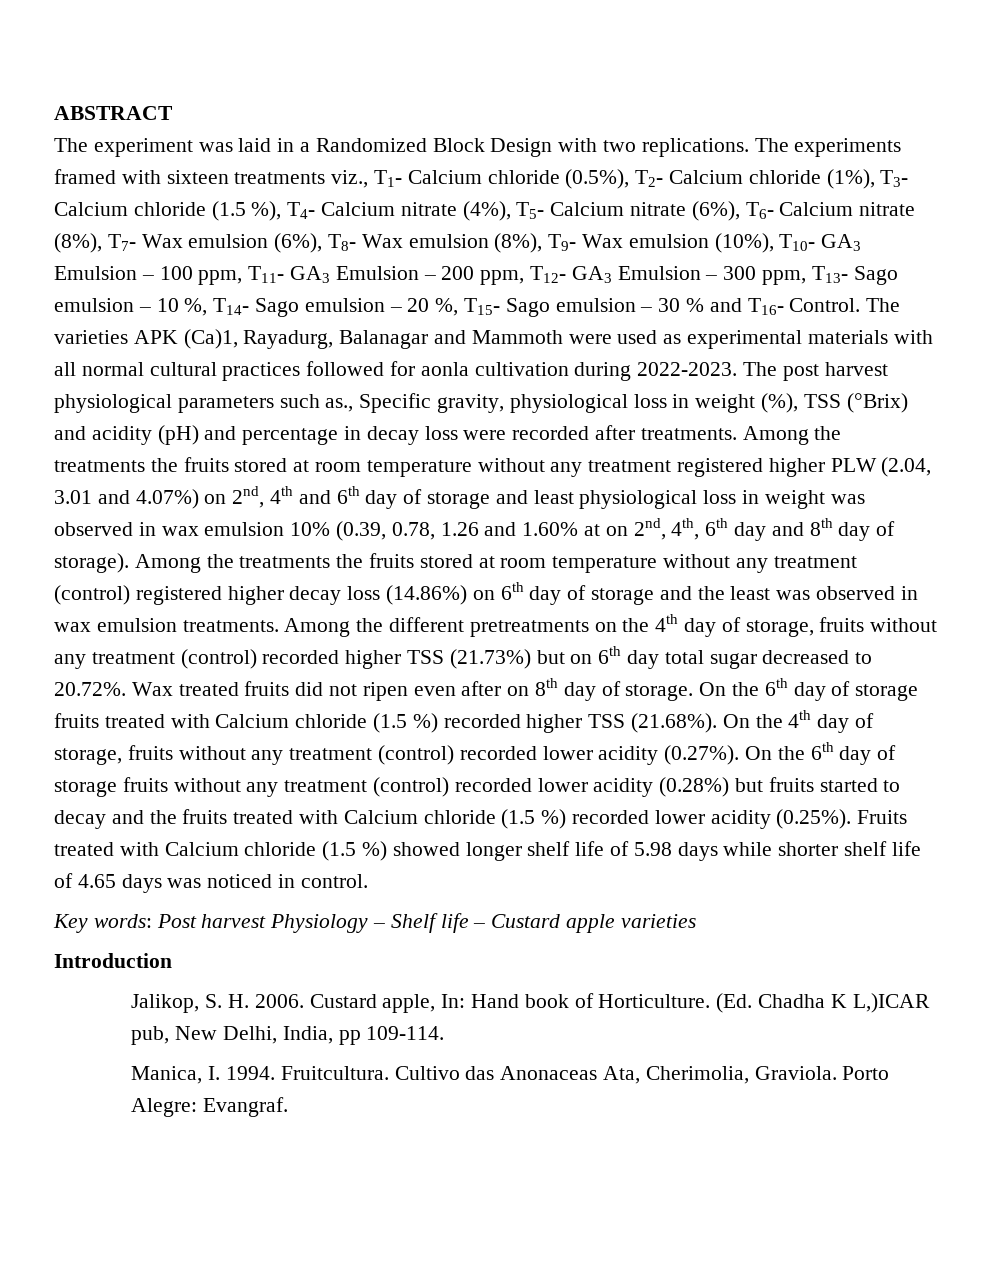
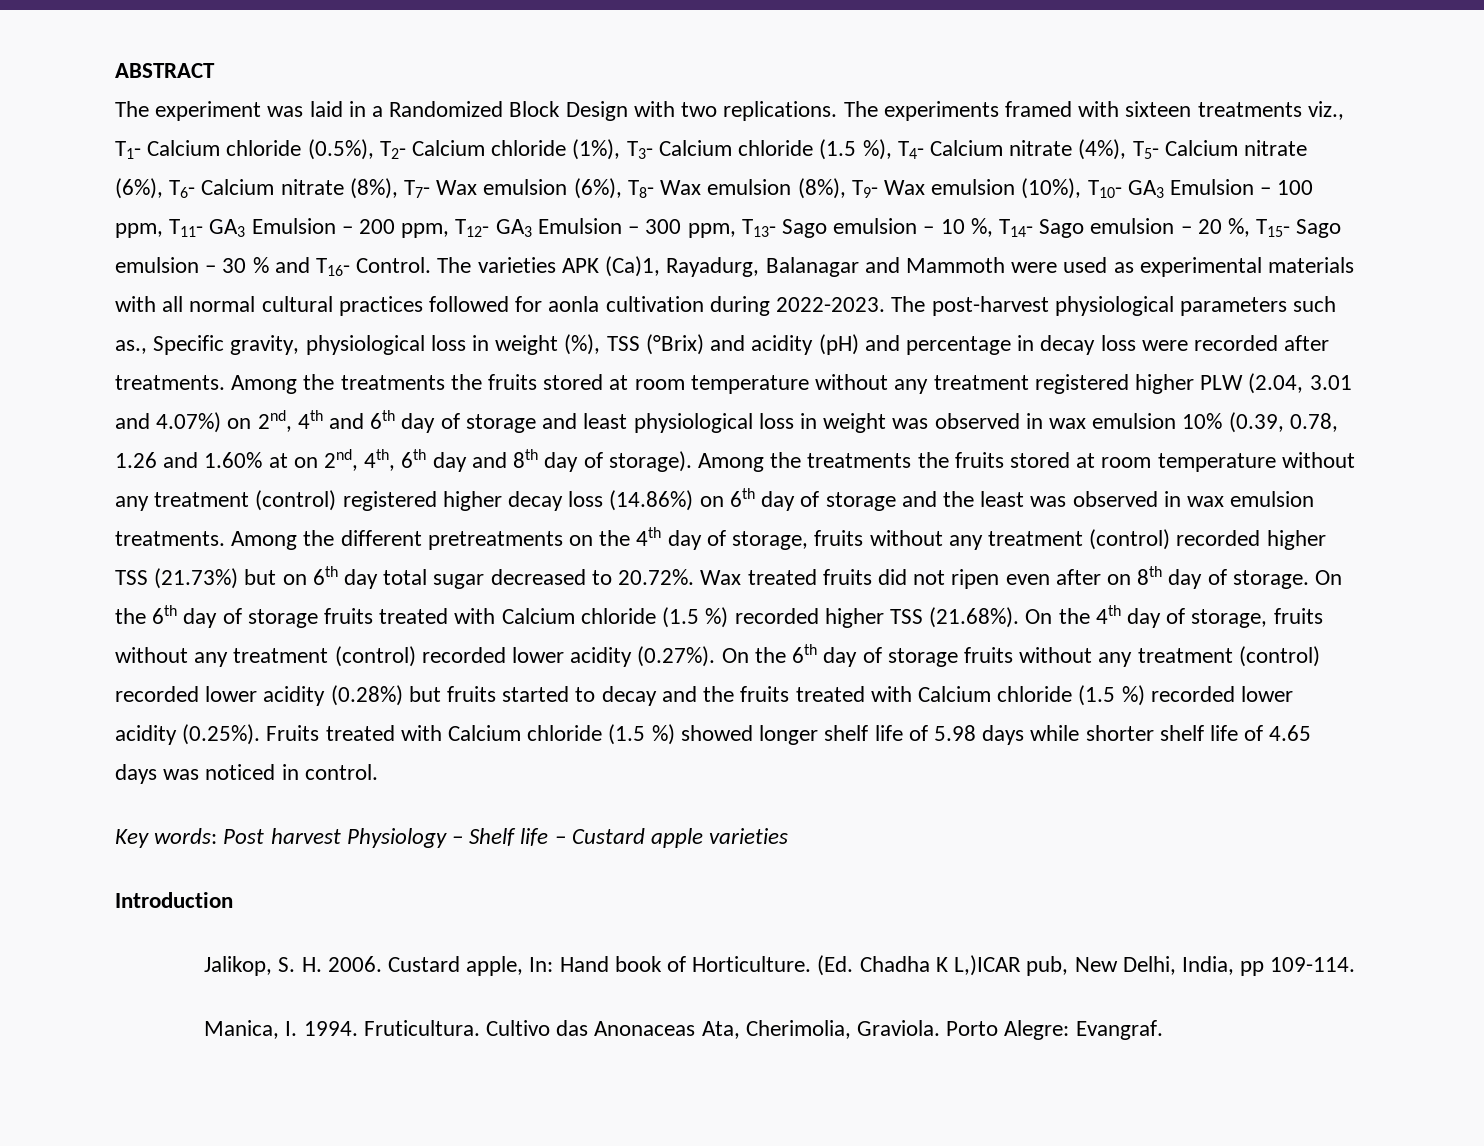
[782,362,888,381] post harvest -> [931,296,1049,316] post-harvest
[280,1066,389,1080] Fruitcultura. -> [363,1020,480,1036] Fruticultura.

